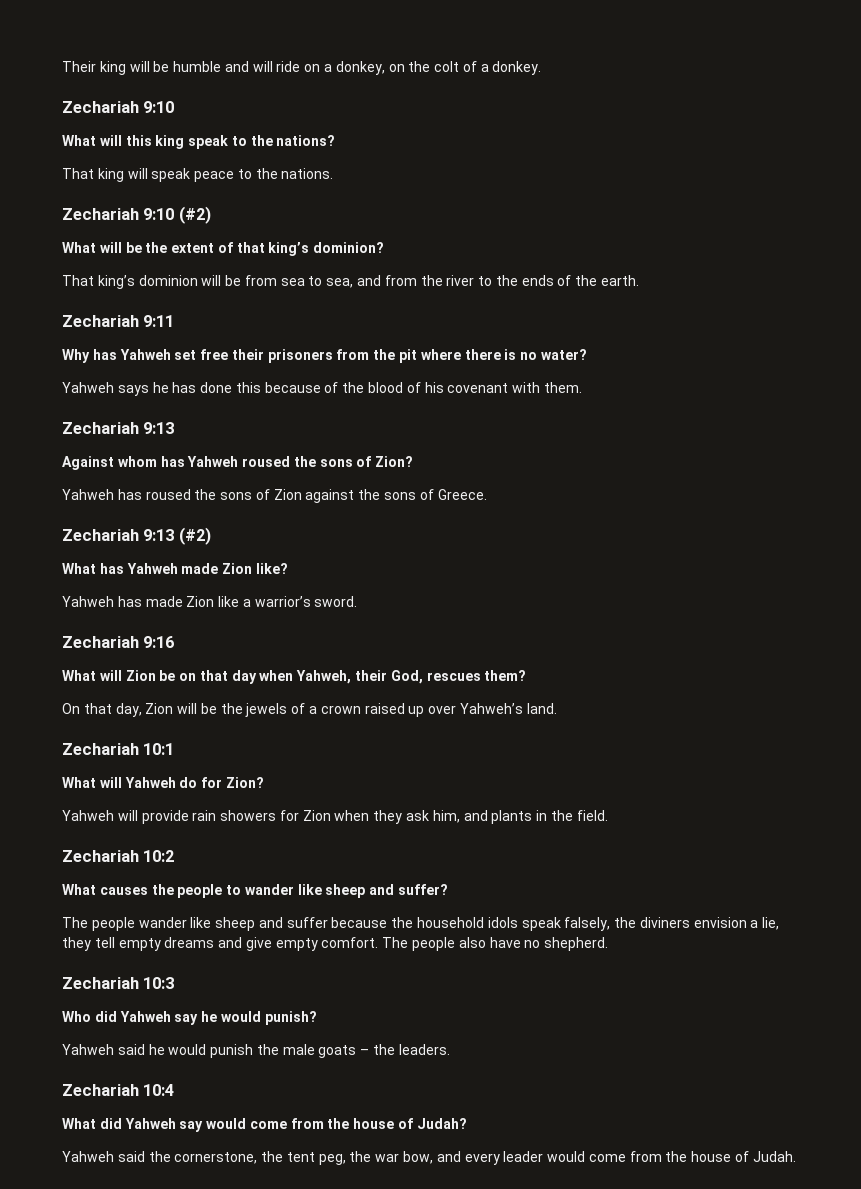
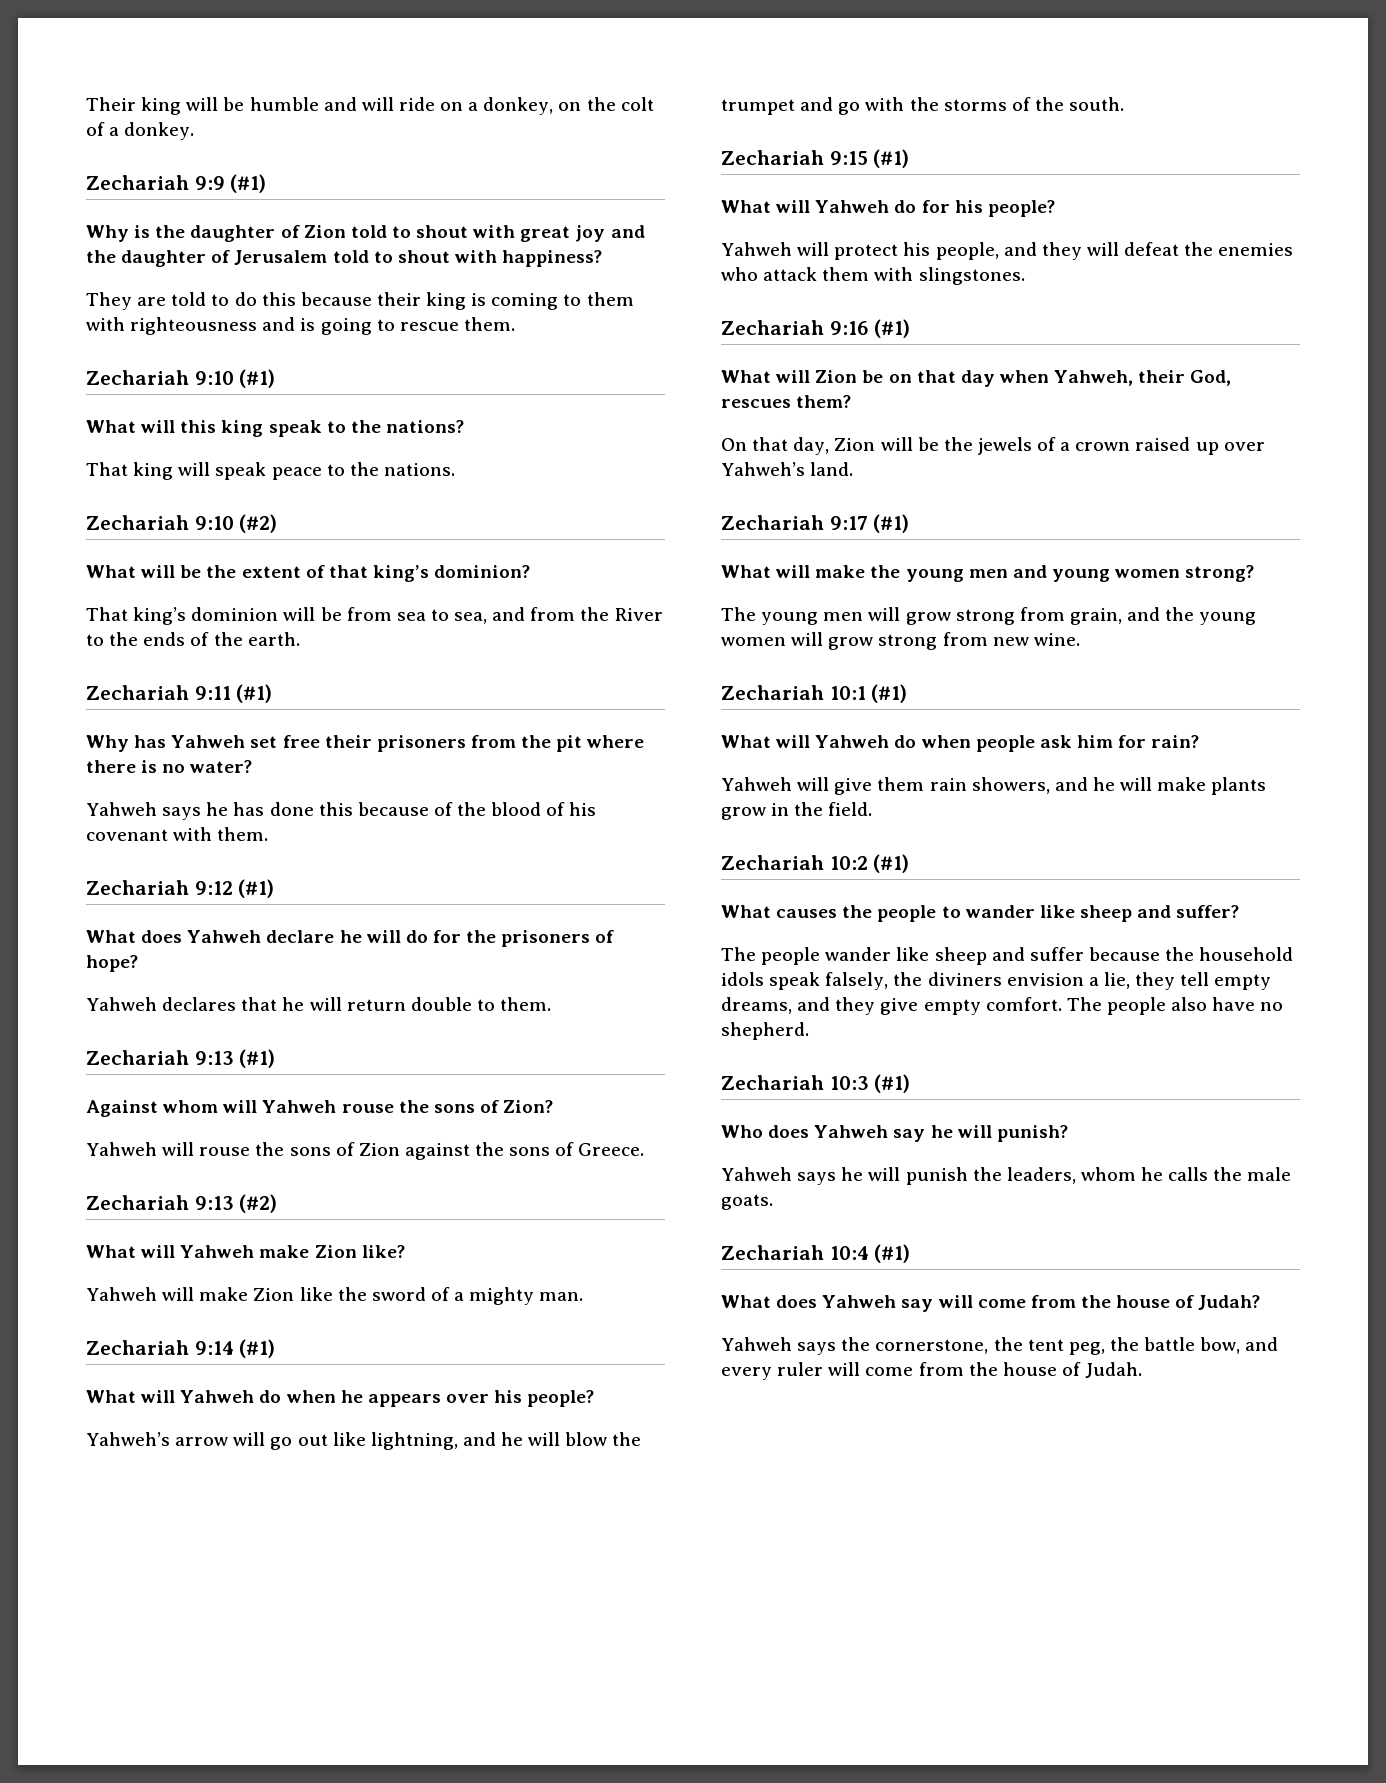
[62,101,175,113] // Zechariah 9:10 -> [86,174,267,193] [86,225,645,242] [86,250,603,267] [86,292,634,310] [86,317,515,335] [86,369,276,388] // Zechariah 9:9 (#1) // Why is the daughter of Zion told to shout with great joy and the daughter of Jerusalem told to shout with happiness? // They are told to do this because their king is coming to them with righteousness and is going to rescue them. // Zechariah 9:10 (#1)
[446,275,475,286] river -> [614,608,663,621] River
(175, 321) none -> [236,684,273,703] (#1)
[62,422,175,434] // Zechariah 9:13 -> [86,879,275,898] [86,930,615,947] [86,955,138,972] [86,997,552,1011] [86,1049,276,1068] // Zechariah 9:12 (#1) // What does Yahweh declare he will do for the prisoners of hope? // Yahweh declares that he will return double to them. // Zechariah 9:13 (#1)
[160,456,291,467] has Yahweh roused -> [223,1100,394,1113] will Yahweh rouse
[117,489,191,500] has roused -> [162,1142,251,1156] will rouse
[99,563,219,574] has Yahweh made -> [141,1245,310,1258] will Yahweh make
[117,596,358,607] has made Zion like a warrior’s sword. -> [162,1287,584,1305] [86,1339,276,1358] [86,1390,595,1407] [86,1432,642,1450] [721,97,1125,115] [721,149,910,168] [721,200,1055,217] [721,242,1294,260] [721,267,1025,285] will make Zion like the sword of a mighty man. // Zechariah 9:14 (#1) // What will Yahweh do when he appears over his people? // Yahweh’s arrow will go out like lightning, and he will blow the trumpet and go with the storms of the south. // Zechariah 9:15 (#1) // What will Yahweh do for his people? // Yahweh will protect his people, and they will defeat the enemies who attack them with slingstones.
(175, 642) none -> [874,319,911,338] (#1)
(557, 708) none -> [721,514,910,533] [721,565,1255,582] [721,607,1257,625] [721,632,1080,650] // Zechariah 9:17 (#1) // What will make the young men and young women strong? // The young men will grow strong from grain, and the young women will grow strong from new wine.
[62,777,264,788] [62,810,533,824] // What will Yahweh do for Zion? // Yahweh will provide rain showers for Zion when they ask him, and plants -> [871,684,908,703] [721,735,1200,752] [721,777,1267,795] [721,807,766,820] (#1) // What will Yahweh do when people ask him for rain? // Yahweh will give them rain showers, and he will make plants grow
(175, 856) none -> [873,854,910,873] (#1)
[164,937,243,948] dreams and -> [721,997,876,1015] dreams, and they
(175, 983) none -> [874,1074,911,1093] (#1)
[94,1011,117,1022] did -> [768,1125,810,1138] does
[220,1011,261,1022] would -> [957,1125,992,1138] will
[117,1044,450,1058] said he would punish the male goats – the leaders. -> [797,1167,1292,1185] [721,1194,773,1210] says he will punish the leaders, whom he calls the male goats.
[62,1118,247,1132] // What did Yahweh say would -> [874,1244,911,1263] [721,1295,973,1312] (#1) // What does Yahweh say will
[117,1151,145,1162] said -> [797,1342,837,1355] says
[375,1153,400,1162] war -> [1144,1337,1196,1351] battle
[503,1151,586,1162] leader would -> [777,1362,861,1376] ruler will

